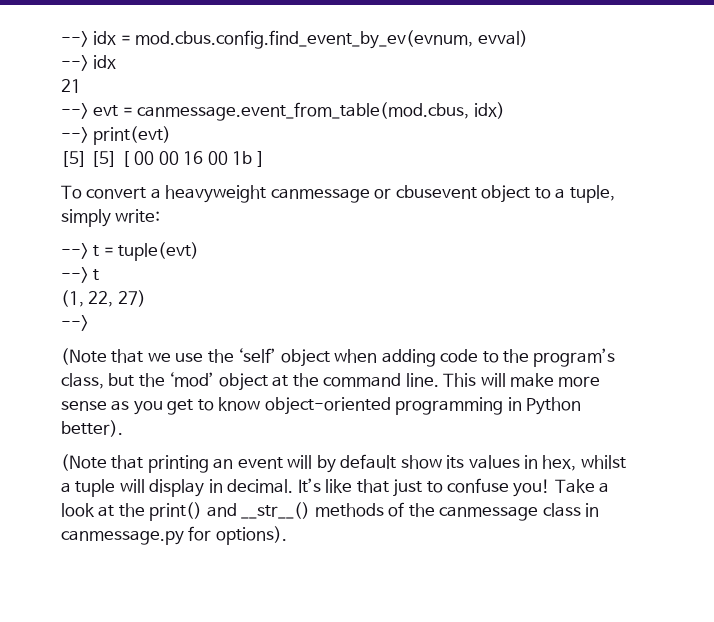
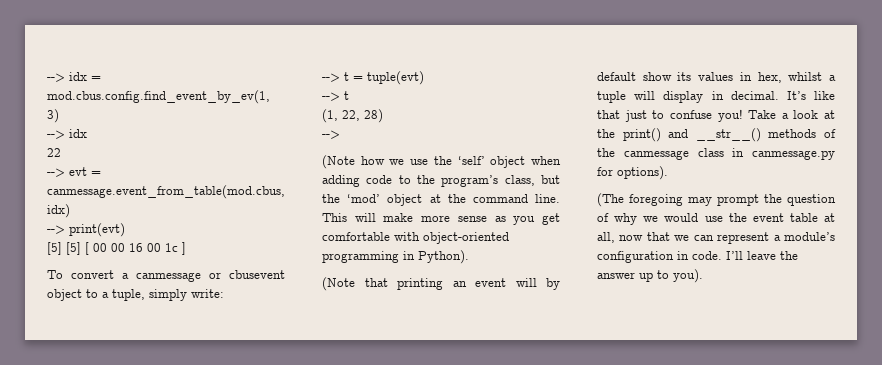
[135,30,528,49] mod.cbus.config.find_event_by_ev(evnum, evval) -> [47,90,270,104] [47,109,59,123] mod.cbus.config.find_event_by_ev(1, 3)
[61,79,81,93] 21 -> [47,148,61,157] 22
[232,151,253,165] 1b -> [165,243,178,252] 1c
[165,185,267,203] heavyweight -> (129, 276) none
[117,290,146,307] 27) -> [364,109,383,123] 28)
[111,349,144,363] that -> [360,156,385,165] how
[197,397,261,411] to know -> [322,232,420,241] comfortable with
[526,397,582,415] [61,420,123,437] Python better). -> [418,250,469,264] Python).
(287, 535) none -> [597,193,836,207] [597,213,835,225] [597,232,835,244] [597,251,798,263] [597,269,703,283] // (The foregoing may prompt the question of why we would use the event table at all, now that we can represent a module’s configuration in code. I’ll leave the answer up to you).

